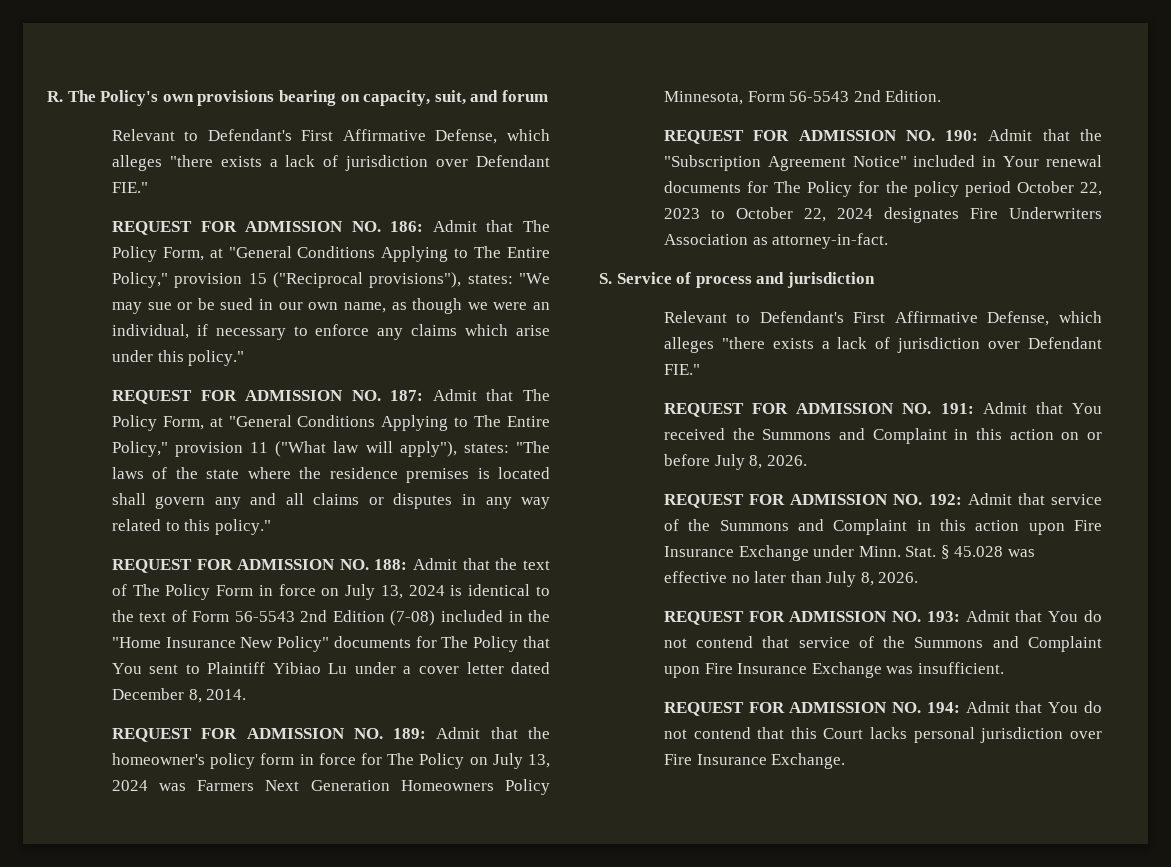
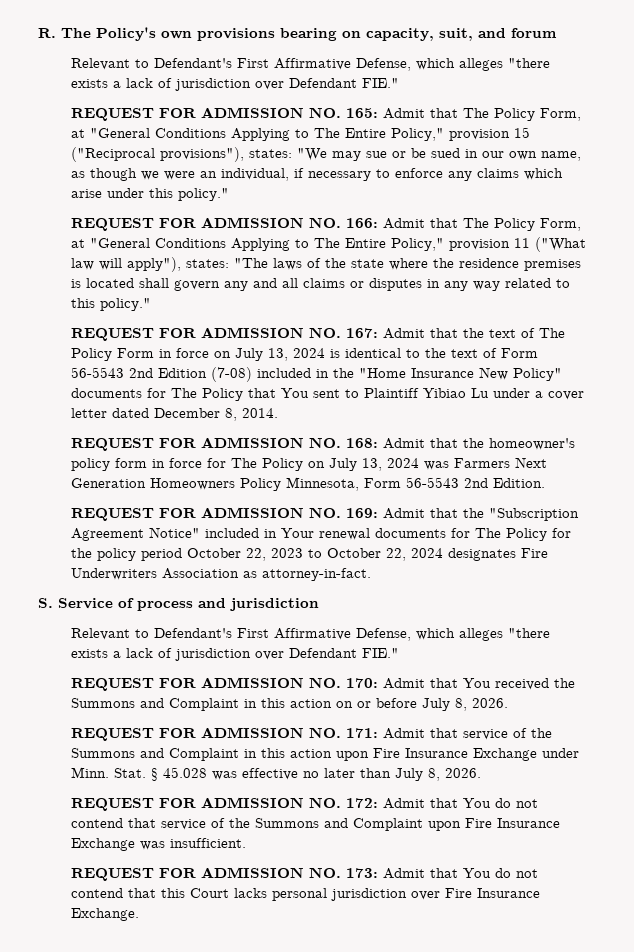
[390,221,424,232] 186: -> [345,108,378,118] 165:
[390,390,424,401] 187: -> [345,218,378,228] 166:
[374,559,408,570] 188: -> [345,328,378,338] 167:
[393,728,427,739] 189: -> [345,438,378,448] 168:
[945,130,979,141] 190: -> [345,508,378,518] 169:
[940,403,974,414] 191: -> [345,678,378,688] 170:
[928,494,962,505] 192: -> [345,728,378,738] 171:
[926,611,960,622] 193: -> [345,798,378,808] 172:
[926,702,960,713] 194: -> [345,868,378,878] 173:

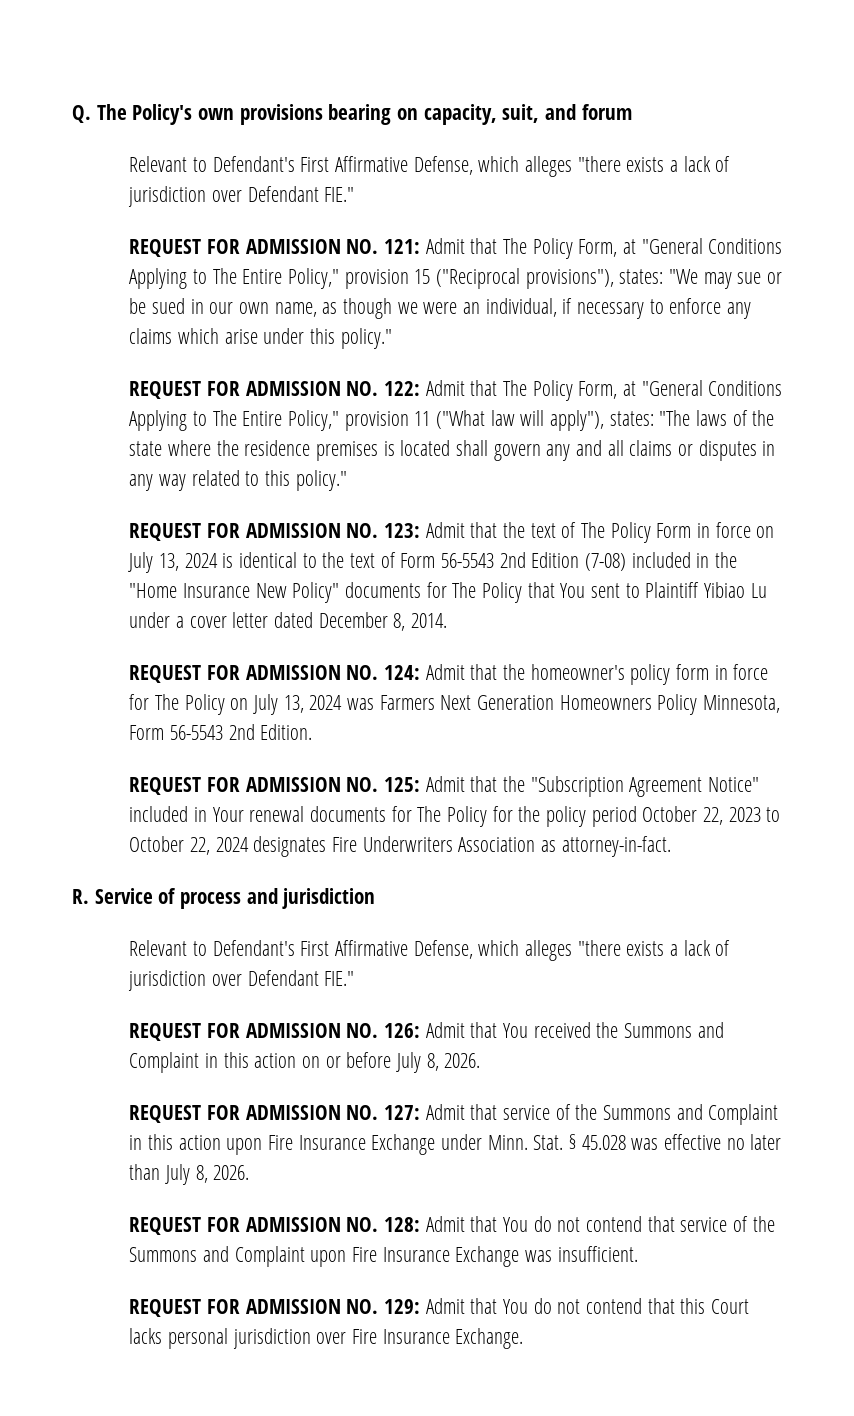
[38,28,56,38] R. -> [72,105,91,123] Q.
[345,108,378,118] 165: -> [384,239,421,254] 121:
[345,218,378,228] 166: -> [384,381,421,396] 122:
[345,328,378,338] 167: -> [384,523,421,538] 123:
[345,438,378,448] 168: -> [384,665,421,680] 124:
[345,508,378,518] 169: -> [384,777,421,792] 125:
[38,598,53,608] S. -> [72,889,89,904] R.
[345,678,378,688] 170: -> [384,1023,421,1038] 126:
[345,728,378,738] 171: -> [384,1105,421,1120] 127:
[345,798,378,808] 172: -> [384,1217,421,1232] 128:
[345,868,378,878] 173: -> [384,1299,421,1314] 129:

